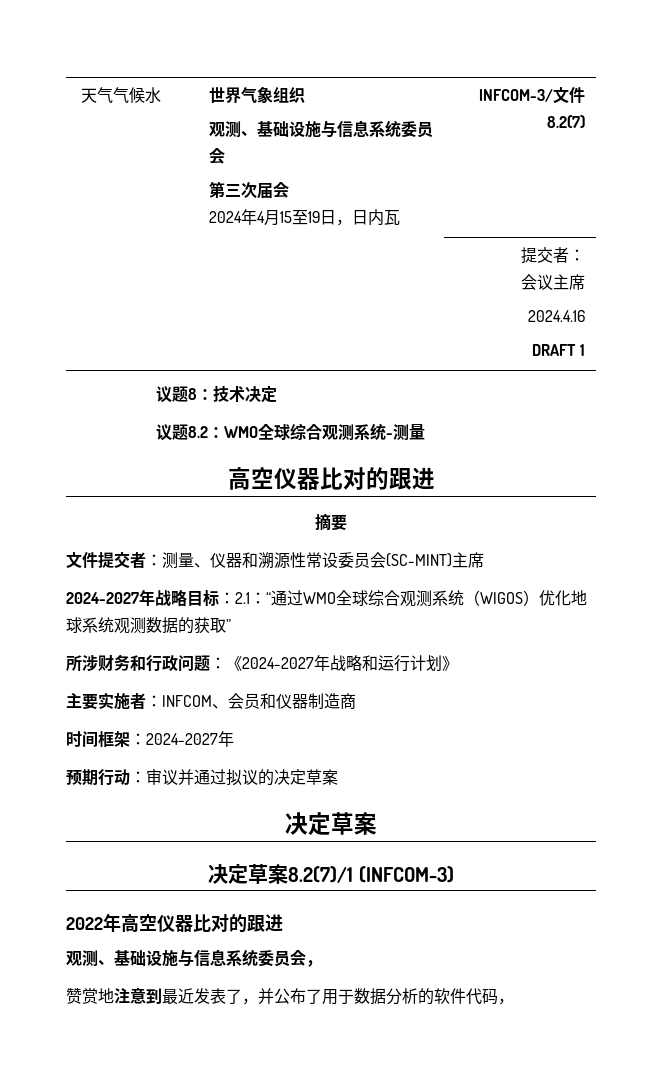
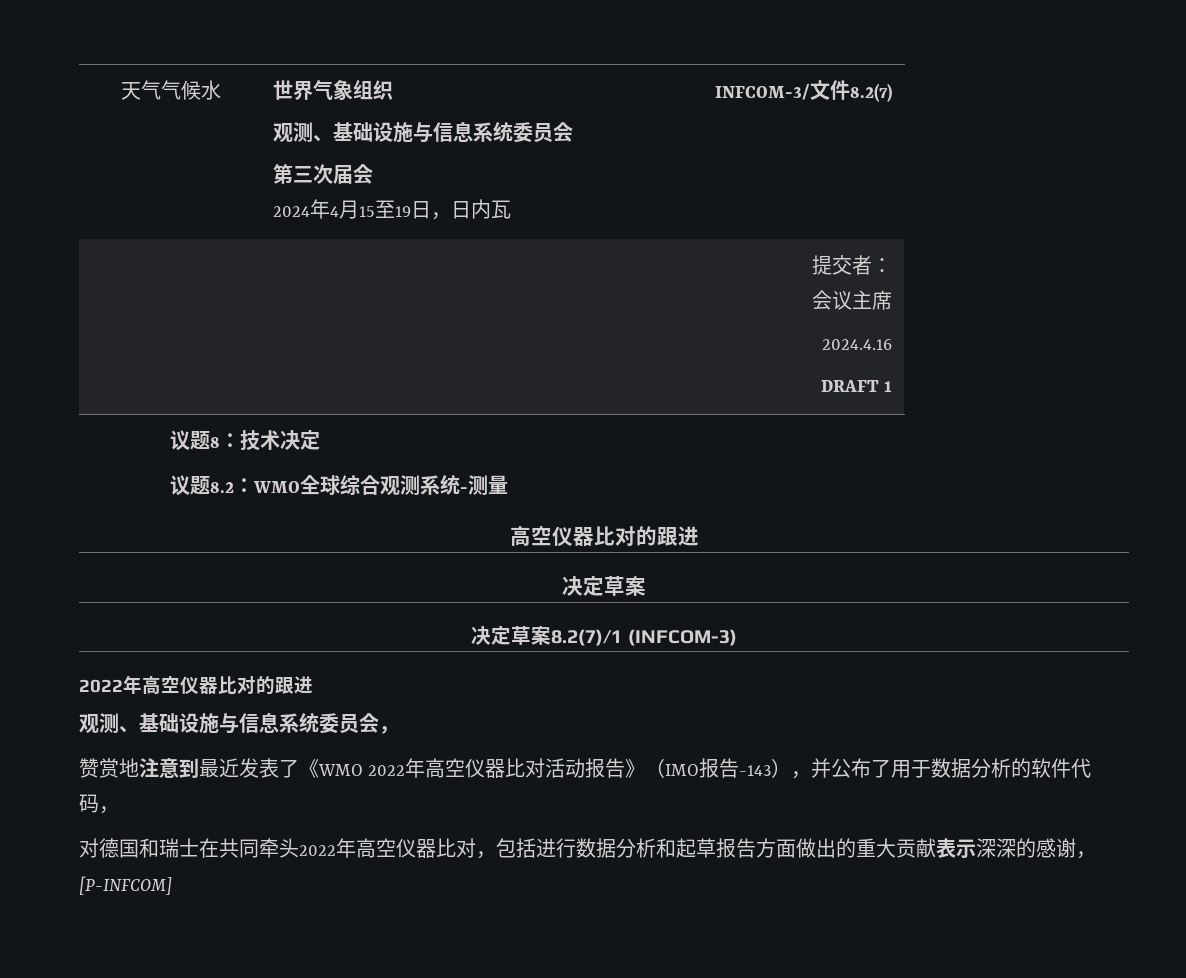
[315,513,347,531] [66,552,484,569] [66,589,587,607] [66,617,231,634] [66,654,458,672] [66,692,356,710] [66,731,234,748] [66,769,338,786] // 摘要 // 文件提交者：测量、仪器和溯源性常设委员会(SC-MINT)主席 // 2024-2027年战略目标：2.1：“通过WMO全球综合观测系统（WIGOS）优化地球系统观测数据的获取” // 所涉财务和行政问题：《2024-2027年战略和运行计划》 // 主要实施者：INFCOM、会员和仪器制造商 // 时间框架：2024-2027年 // 预期行动：审议并通过拟议的决定草案 -> (699, 536) none
(242, 996) none -> [299,758,792,778] 《WMO 2022年高空仪器比对活动报告》（IMO报告-143）
(514, 1001) none -> [79,838,1096,859] [79,876,172,895] // 对德国和瑞士在共同牵头2022年高空仪器比对，包括进行数据分析和起草报告方面做出的重大贡献表示深深的感谢，[P-INFCOM]

